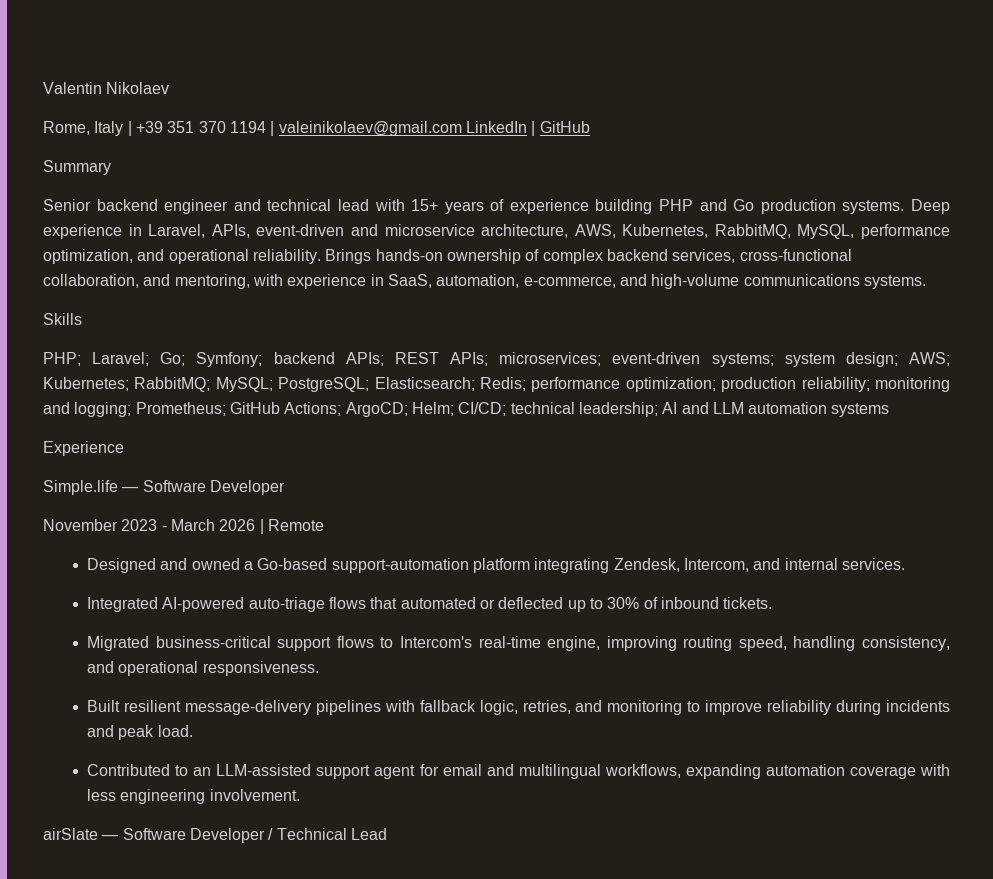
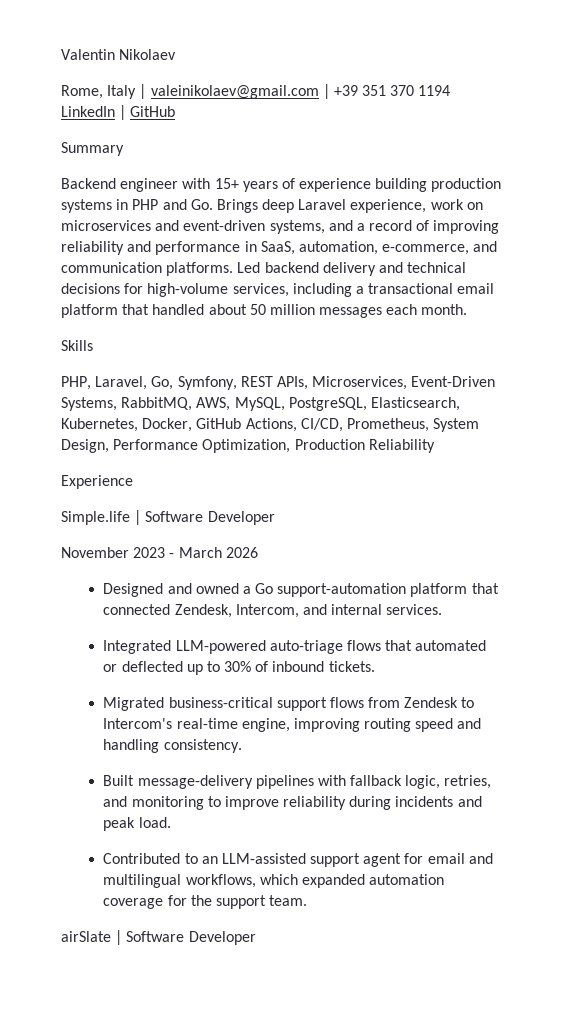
(132, 128) none -> [150,84,330,99] valeinikolaev@gmail.com |
[270,121,462,136] | valeinikolaev@gmail.com -> (451, 90) none
[43,199,369,214] Senior backend engineer and technical lead -> [61,178,179,192] Backend engineer
[659,199,951,214] [43,224,951,239] [43,249,852,264] [43,274,367,289] PHP and Go production systems. Deep experience in Laravel, APIs, event-driven and microservice architecture, AWS, Kubernetes, RabbitMQ, MySQL, performance optimization, and operational reliability. Brings hands-on ownership of complex backend services, cross-functional collaboration, and mentoring, with experience -> [431,178,502,192] [61,199,483,213] [61,220,500,234] [61,241,241,255] production systems in PHP and Go. Brings deep Laravel experience, work on microservices and event-driven systems, and a record of improving reliability and performance
[651,274,926,289] [43,313,82,325] [43,352,951,367] [43,377,950,392] [43,402,890,417] high-volume communications systems. // Skills // PHP; Laravel; Go; Symfony; backend APIs; REST APIs; microservices; event-driven systems; system design; AWS; Kubernetes; RabbitMQ; MySQL; PostgreSQL; Elasticsearch; Redis; performance optimization; production reliability; monitoring and logging; Prometheus; GitHub Actions; ArgoCD; Helm; CI/CD; technical leadership; AI and LLM automation systems -> [61,262,467,276] [61,283,495,297] [61,304,468,318] [61,340,93,351] [61,376,496,390] [61,397,460,411] [61,418,480,432] [61,439,435,453] communication platforms. Led backend delivery and technical decisions for high-volume services, including a transactional email platform that handled about 50 million messages each month. // Skills // PHP, Laravel, Go, Symfony, REST APIs, Microservices, Event-Driven Systems, RabbitMQ, AWS, MySQL, PostgreSQL, Elasticsearch, Kubernetes, Docker, GitHub Actions, CI/CD, Prometheus, System Design, Performance Optimization, Production Reliability
[122,487,139,492] — -> [134,510,142,525] |
[259,519,324,534] | Remote -> (258, 552) none
[257,558,328,570] Go-based -> [255,583,274,594] Go
[534,558,610,573] integrating -> [471,583,499,594] [103,604,171,615] that connected
[162,597,245,612] AI-powered -> [175,640,266,654] LLM-powered
(374, 642) none -> [368,697,459,708] from Zendesk
[738,636,950,651] [87,661,319,676] speed, handling consistency, and operational responsiveness. -> [415,718,482,732] [103,739,242,753] speed and handling consistency.
[124,700,182,712] resilient -> (135, 780) none
[685,764,950,779] [87,789,300,804] expanding automation coverage with less engineering involvement. -> [259,874,445,888] [103,895,308,909] which expanded automation coverage for the support team.
[102,828,387,843] — Software Developer / Technical Lead -> [115,930,256,945] | Software Developer

